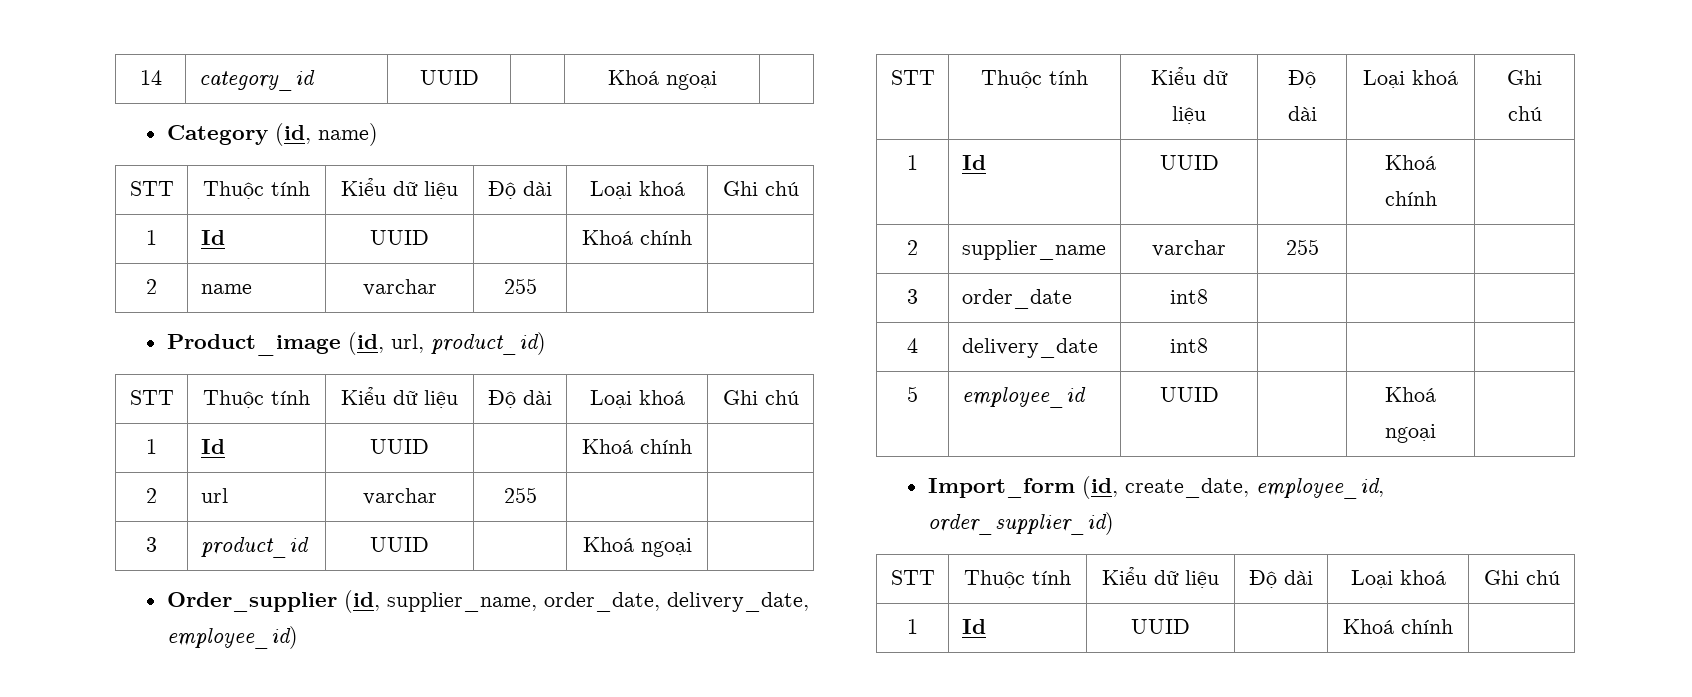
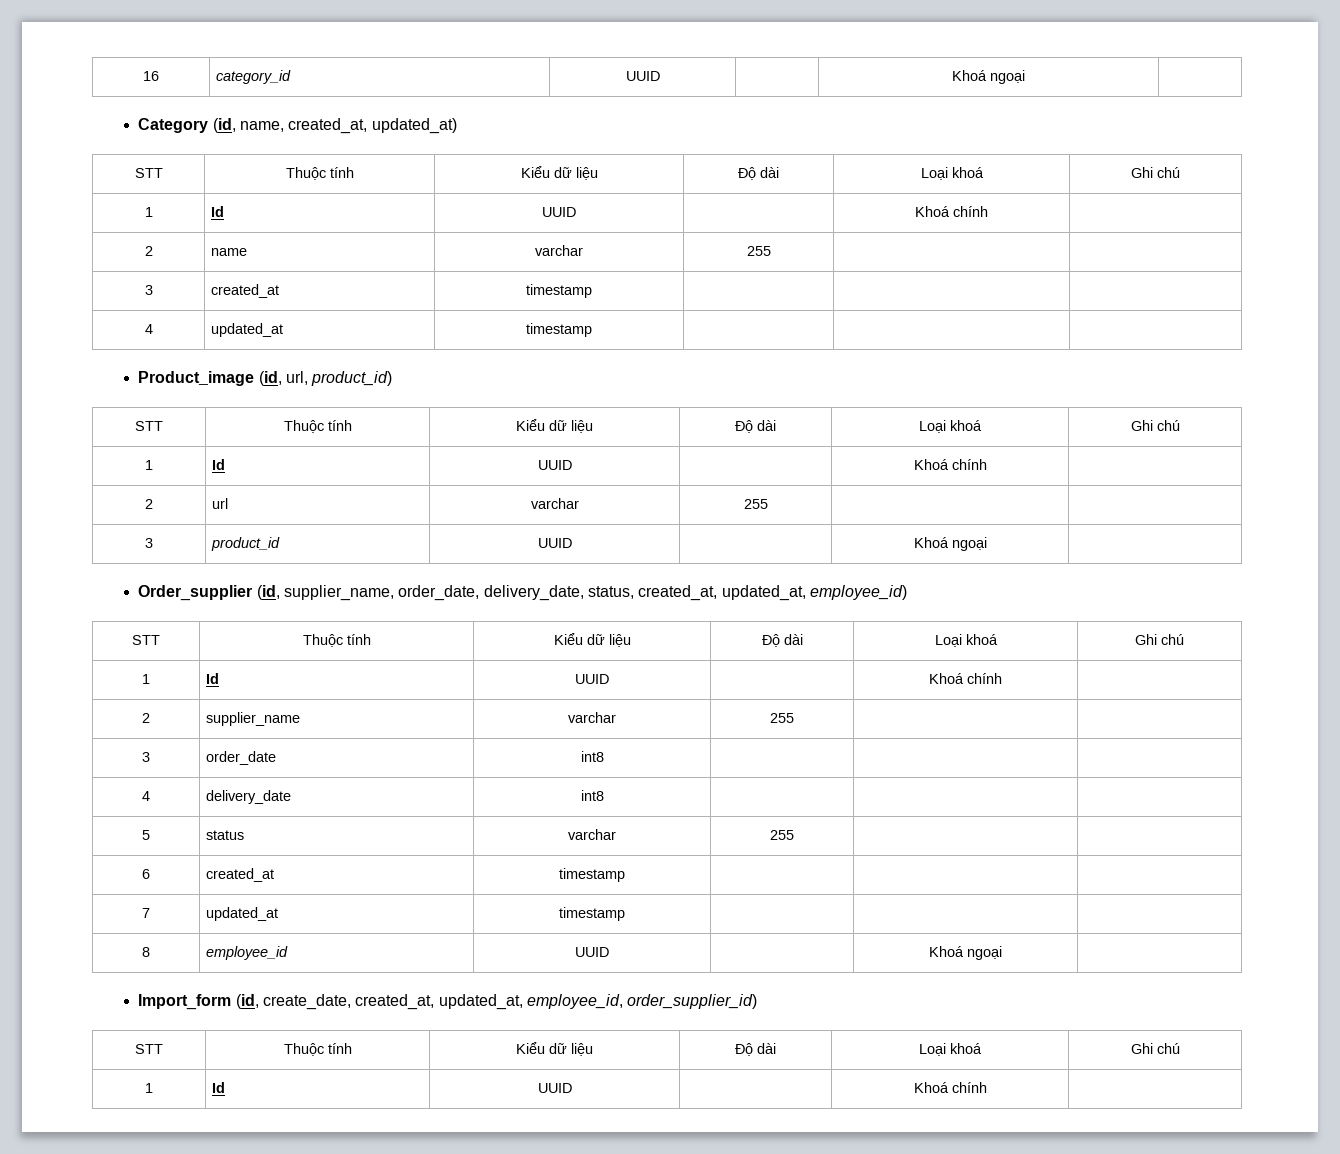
[139,70,162,85] 14 -> [143,71,159,81] 16
[317,123,378,146] name) -> [239,118,457,134] name, created_at, updated_at)
(537, 286) none -> [144,285,153,295] [210,284,279,298] [526,284,592,298] [144,324,153,334] [210,323,283,337] [526,323,592,337] // 3 | created_at | timestamp | | | // 4 | updated_at | timestamp | | |
(809, 602) none -> [587,585,806,601] status, created_at, updated_at,
(918, 394) none -> [205,830,244,840] [568,829,616,840] [770,830,794,840] [142,869,150,879] [205,868,274,882] [559,868,625,882] [142,908,150,918] [205,907,278,921] [559,907,625,921] [142,947,150,957] | status | varchar | 255 | | // 6 | created_at | timestamp | | | // 7 | updated_at | timestamp | | | // 8
(1249, 488) none -> [355,994,523,1010] created_at, updated_at,

